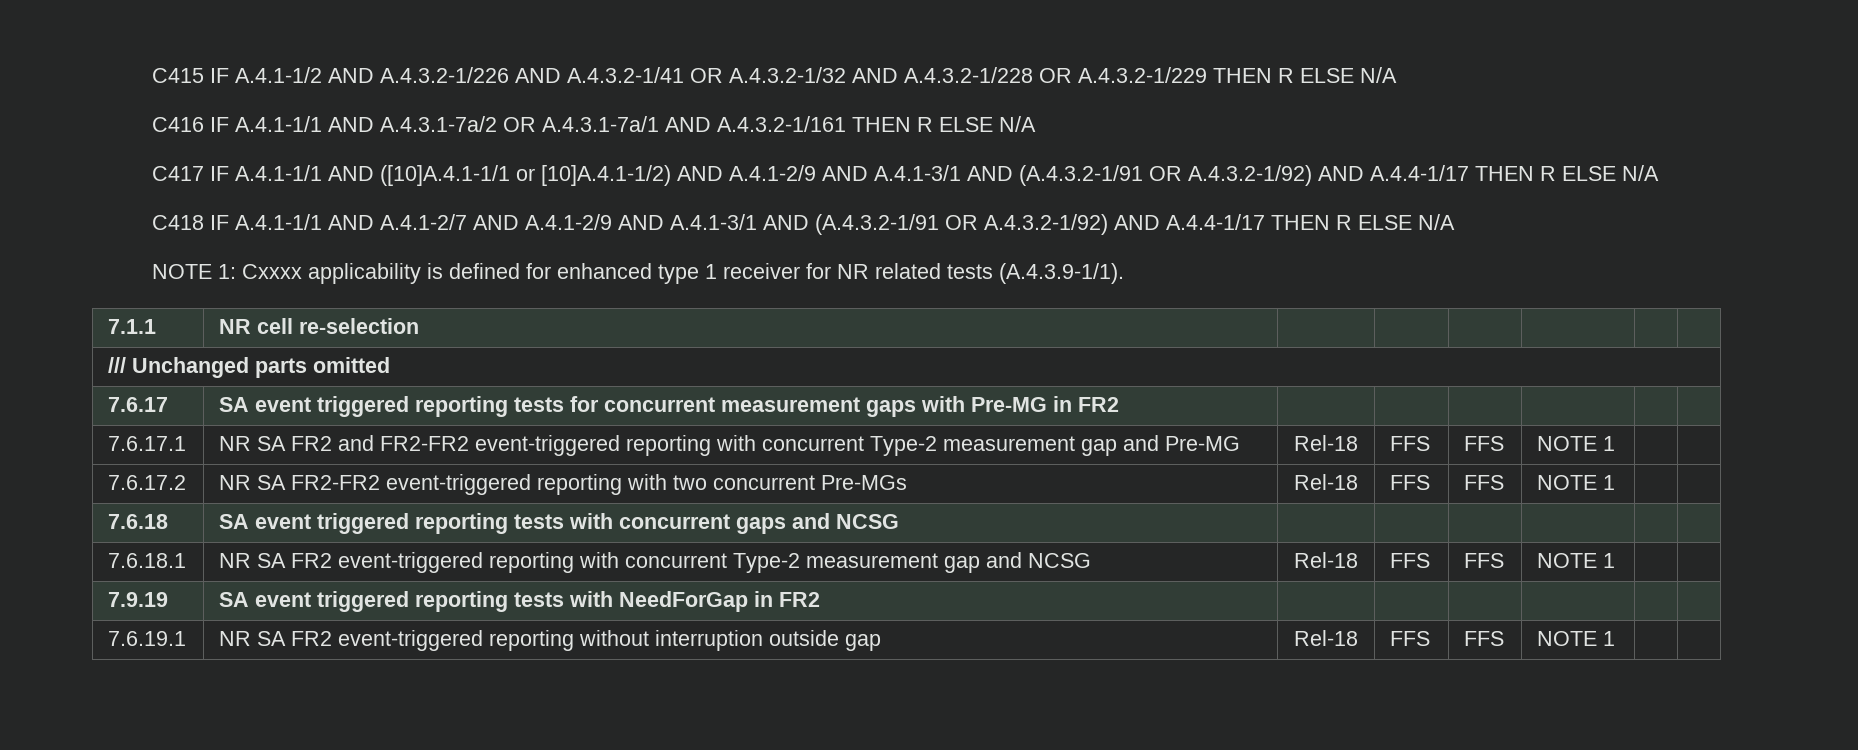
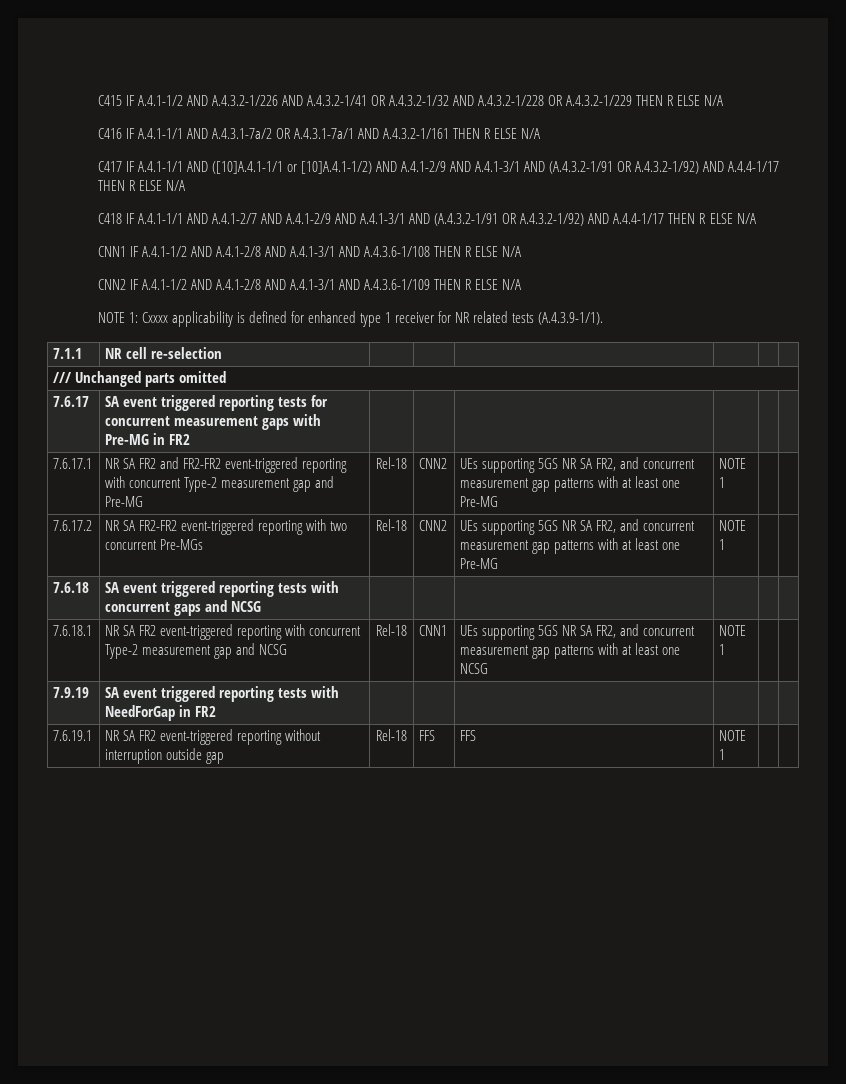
(1456, 222) none -> [97,246,522,257] [97,279,522,290] // CNN1 IF A.4.1-1/2 AND A.4.1-2/8 AND A.4.1-3/1 AND A.4.3.6-1/108 THEN R ELSE N/A // CNN2 IF A.4.1-1/2 AND A.4.1-2/8 AND A.4.1-3/1 AND A.4.3.6-1/109 THEN R ELSE N/A
[1390,436,1431,451] [1464,436,1505,451] FFS | FFS -> [419,458,448,469] [460,457,696,473] [460,476,681,492] [460,496,499,507] CNN2 | UEs supporting 5GS NR SA FR2, and concurrent measurement gap patterns with at least one Pre-MG
[1390,475,1431,490] [1464,475,1505,490] FFS | FFS -> [419,520,448,531] [460,519,696,535] [460,538,681,554] [460,558,499,569] CNN2 | UEs supporting 5GS NR SA FR2, and concurrent measurement gap patterns with at least one Pre-MG
[1390,553,1431,568] [1464,553,1505,568] FFS | FFS -> [419,625,448,636] [460,624,696,640] [460,643,681,659] [460,663,489,674] CNN1 | UEs supporting 5GS NR SA FR2, and concurrent measurement gap patterns with at least one NCSG

